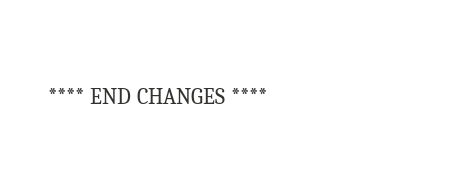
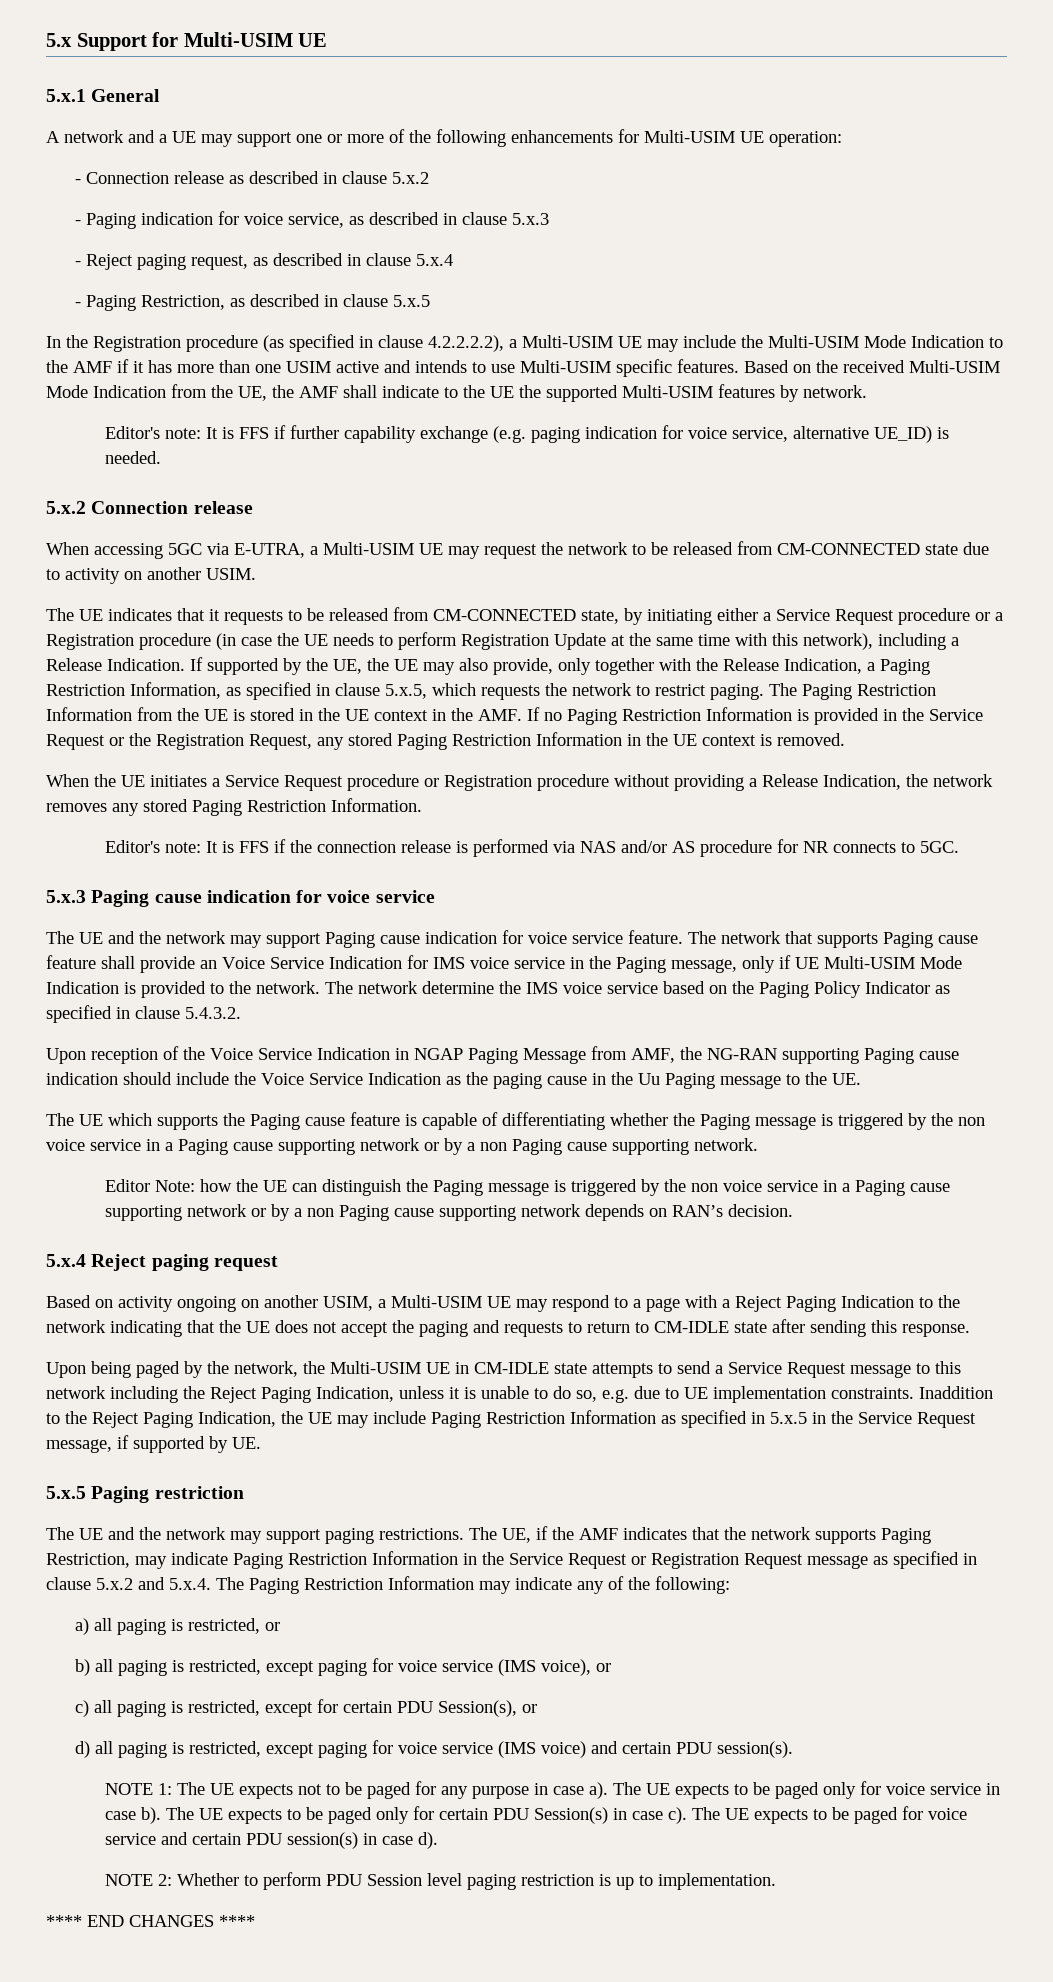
(48, 96) none -> [46,32,328,51] [46,89,161,102] [46,129,842,147] [75,171,430,184] [75,211,550,229] [75,253,454,270] [75,294,431,311] [46,334,1003,352] [46,359,1000,377] [46,384,867,402] [104,425,949,443] [104,451,161,464] [46,501,253,514] [46,541,989,559] [46,567,256,584] [46,607,1003,625] [46,632,959,650] [46,657,930,675] [46,682,936,700] [46,707,983,725] [46,732,845,750] [46,774,993,791] [46,798,422,816] [104,839,959,857] [46,890,435,907] [46,930,978,948] [46,955,962,973] [46,981,950,998] [46,1005,241,1023] [46,1046,959,1064] [46,1072,861,1089] [46,1112,985,1130] [46,1138,758,1155] [104,1179,950,1196] [104,1204,793,1221] [46,1254,278,1271] [46,1295,960,1312] [46,1319,970,1337] [46,1361,961,1378] [46,1386,993,1403] [46,1410,976,1428] [46,1435,261,1453] [46,1486,244,1503] [46,1526,931,1544] [46,1551,977,1569] [46,1576,730,1594] [75,1618,281,1635] [75,1658,612,1676] [75,1699,538,1717] [75,1740,794,1758] [104,1781,1000,1799] [104,1806,967,1824] [104,1832,438,1849] [104,1872,776,1890] 5.x Support for Multi-USIM UE // 5.x.1 General // A network and a UE may support one or more of the following enhancements for Multi-USIM UE operation: // - Connection release as described in clause 5.x.2 // - Paging indication for voice service, as described in clause 5.x.3 // - Reject paging request, as described in clause 5.x.4 // - Paging Restriction, as described in clause 5.x.5 // In the Registration procedure (as specified in clause 4.2.2.2.2), a Multi-USIM UE may include the Multi-USIM Mode Indication to the AMF if it has more than one USIM active and intends to use Multi-USIM specific features. Based on the received Multi-USIM Mode Indication from the UE, the AMF shall indicate to the UE the supported Multi-USIM features by network. // Editor's note: It is FFS if further capability exchange (e.g. paging indication for voice service, alternative UE_ID) is needed. // 5.x.2 Connection release // When accessing 5GC via E-UTRA, a Multi-USIM UE may request the network to be released from CM-CONNECTED state due to activity on another USIM. // The UE indicates that it requests to be released from CM-CONNECTED state, by initiating either a Service Request procedure or a Registration procedure (in case the UE needs to perform Registration Update at the same time with this network), including a Release Indication. If supported by the UE, the UE may also provide, only together with the Release Indication, a Paging Restriction Information, as specified in clause 5.x.5, which requests the network to restrict paging. The Paging Restriction Information from the UE is stored in the UE context in the AMF. If no Paging Restriction Information is provided in the Service Request or the Registration Request, any stored Paging Restriction Information in the UE context is removed. // When the UE initiates a Service Request procedure or Registration procedure without providing a Release Indication, the network removes any stored Paging Restriction Information. // Editor's note: It is FFS if the connection release is performed via NAS and/or AS procedure for NR connects to 5GC. // 5.x.3 Paging cause indication for voice service // The UE and the network may support Paging cause indication for voice service feature. The network that supports Paging cause feature shall provide an Voice Service Indication for IMS voice service in the Paging message, only if UE Multi-USIM Mode Indication is provided to the network. The network determine the IMS voice service based on the Paging Policy Indicator as specified in clause 5.4.3.2. // Upon reception of the Voice Service Indication in NGAP Paging Message from AMF, the NG-RAN supporting Paging cause indication should include the Voice Service Indication as the paging cause in the Uu Paging message to the UE. // The UE which supports the Paging cause feature is capable of differentiating whether the Paging message is triggered by the non voice service in a Paging cause supporting network or by a non Paging cause supporting network. // Editor Note: how the UE can distinguish the Paging message is triggered by the non voice service in a Paging cause supporting network or by a non Paging cause supporting network depends on RAN’s decision. // 5.x.4 Reject paging request // Based on activity ongoing on another USIM, a Multi-USIM UE may respond to a page with a Reject Paging Indication to the network indicating that the UE does not accept the paging and requests to return to CM-IDLE state after sending this response. // Upon being paged by the network, the Multi-USIM UE in CM-IDLE state attempts to send a Service Request message to this network including the Reject Paging Indication, unless it is unable to do so, e.g. due to UE implementation constraints. Inaddition to the Reject Paging Indication, the UE may include Paging Restriction Information as specified in 5.x.5 in the Service Request message, if supported by UE. // 5.x.5 Paging restriction // The UE and the network may support paging restrictions. The UE, if the AMF indicates that the network supports Paging Restriction, may indicate Paging Restriction Information in the Service Request or Registration Request message as specified in clause 5.x.2 and 5.x.4. The Paging Restriction Information may indicate any of the following: // a) all paging is restricted, or // b) all paging is restricted, except paging for voice service (IMS voice), or // c) all paging is restricted, except for certain PDU Session(s), or // d) all paging is restricted, except paging for voice service (IMS voice) and certain PDU session(s). // NOTE 1: The UE expects not to be paged for any purpose in case a). The UE expects to be paged only for voice service in case b). The UE expects to be paged only for certain PDU Session(s) in case c). The UE expects to be paged for voice service and certain PDU session(s) in case d). // NOTE 2: Whether to perform PDU Session level paging restriction is up to implementation. //

